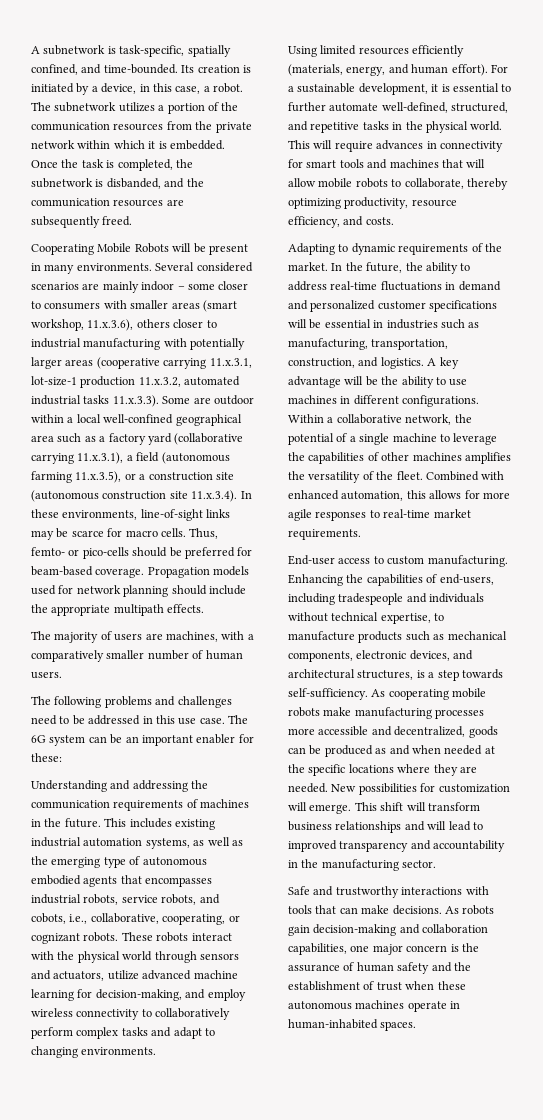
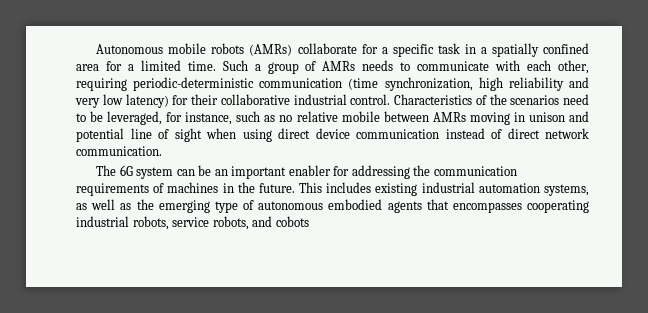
[31,45,231,57] [31,64,251,75] [31,83,243,95] [31,102,239,114] [31,121,252,133] [31,140,225,150] [31,159,193,171] [31,178,204,189] [31,198,184,207] [31,216,133,228] [31,243,248,255] [31,262,253,274] [31,281,249,293] [31,300,237,312] [31,319,217,331] [31,338,246,350] [31,357,252,369] [31,376,241,388] [31,395,254,407] [31,414,242,426] [31,433,244,445] [31,452,230,464] [31,471,234,483] [31,490,252,502] [31,509,231,521] [31,528,219,540] [31,547,253,559] [31,566,250,578] [31,585,246,597] [31,604,205,616] [31,631,254,643] [31,650,243,662] [31,671,62,679] [31,696,232,708] [31,715,225,725] A subnetwork is task-specific, spatially confined, and time-bounded. Its creation is initiated by a device, in this case, a robot. The subnetwork utilizes a portion of the communication resources from the private network within which it is embedded. Once the task is completed, the subnetwork is disbanded, and the communication resources are subsequently freed. // Cooperating Mobile Robots will be present in many environments. Several considered scenarios are mainly indoor – some closer to consumers with smaller areas (smart workshop, 11.x.3.6), others closer to industrial manufacturing with potentially larger areas (cooperative carrying 11.x.3.1, lot-size-1 production 11.x.3.2, automated industrial tasks 11.x.3.3). Some are outdoor within a local well-confined geographical area such as a factory yard (collaborative carrying 11.x.3.1), a field (autonomous farming 11.x.3.5), or a construction site (autonomous construction site 11.x.3.4). In these environments, line-of-sight links may be scarce for macro cells. Thus, femto- or pico-cells should be preferred for beam-based coverage. Propagation models used for network planning should include the appropriate multipath effects. // The majority of users are machines, with a comparatively smaller number of human users. // The following problems and challenges need to be addressed in this use case. -> [96,43,589,57] [76,60,589,74] [76,77,590,91] [75,94,589,108] [76,111,589,125] [76,128,589,142] [76,146,162,156] Autonomous mobile robots (AMRs) collaborate for a specific task in a spatially confined area for a limited time. Such a group of AMRs needs to communicate with each other, requiring periodic-deterministic communication (time synchronization, high reliability and very low latency) for their collaborative industrial control. Characteristics of the scenarios need to be leveraged, for instance, such as no relative mobile between AMRs moving in unison and potential line of sight when using direct device communication instead of direct network communication. //
[31,753,62,762] [31,780,131,792] these: // Understanding and -> (350, 171) none
(213, 882) none -> [527,200,589,213] cooperating
[31,913,240,925] [31,932,232,944] [31,951,239,963] [31,970,238,981] [31,989,246,1001] [31,1008,231,1020] [31,1027,215,1039] [31,1046,157,1058] [288,45,465,57] [288,64,508,76] [288,83,512,95] [288,102,509,113] [288,121,503,133] [288,140,503,152] [288,159,486,169] [288,178,508,190] [288,197,457,209] [288,216,394,228] [288,243,502,255] [288,262,471,274] [288,281,501,291] [288,300,498,312] [288,319,480,329] [288,338,449,350] [288,357,459,369] [288,376,468,388] [288,395,480,407] [288,414,472,425] [288,433,498,445] [288,452,511,464] [288,471,505,483] [288,490,510,501] [288,509,471,521] [288,529,361,540] [288,555,508,567] [288,574,494,586] [288,593,485,605] [288,612,445,624] [288,631,507,643] [288,650,474,662] [288,669,503,681] [288,688,487,700] [288,707,485,719] [288,726,498,738] [288,745,495,757] [288,764,477,776] [288,783,510,795] [288,802,480,814] [288,821,483,833] [288,840,506,852] [288,859,437,871] [288,886,489,898] [288,905,495,915] [288,924,489,936] [288,943,479,955] [288,962,471,974] [288,981,466,991] [288,1000,461,1012] [288,1019,417,1031] cobots, i.e., collaborative, cooperating, or cognizant robots. These robots interact with the physical world through sensors and actuators, utilize advanced machine learning for decision-making, and employ wireless connectivity to collaboratively perform complex tasks and adapt to changing environments. // Using limited resources efficiently (materials, energy, and human effort). For a sustainable development, it is essential to further automate well-defined, structured, and repetitive tasks in the physical world. This will require advances in connectivity for smart tools and machines that will allow mobile robots to collaborate, thereby optimizing productivity, resource efficiency, and costs. // Adapting to dynamic requirements of the market. In the future, the ability to address real-time fluctuations in demand and personalized customer specifications will be essential in industries such as manufacturing, transportation, construction, and logistics. A key advantage will be the ability to use machines in different configurations. Within a collaborative network, the potential of a single machine to leverage the capabilities of other machines amplifies the versatility of the fleet. Combined with enhanced automation, this allows for more agile responses to real-time market requirements. // End-user access to custom manufacturing. Enhancing the capabilities of end-users, including tradespeople and individuals without technical expertise, to manufacture products such as mechanical components, electronic devices, and architectural structures, is a step towards self-sufficiency. As cooperating mobile robots make manufacturing processes more accessible and decentralized, goods can be produced as and when needed at the specific locations where they are needed. New possibilities for customization will emerge. This shift will transform business relationships and will lead to improved transparency and accountability in the manufacturing sector. // Safe and trustworthy interactions with tools that can make decisions. As robots gain decision-making and collaboration capabilities, one major concern is the assurance of human safety and the establishment of trust when these autonomous machines operate in human-inhabited spaces. -> [275,216,309,227] cobots

